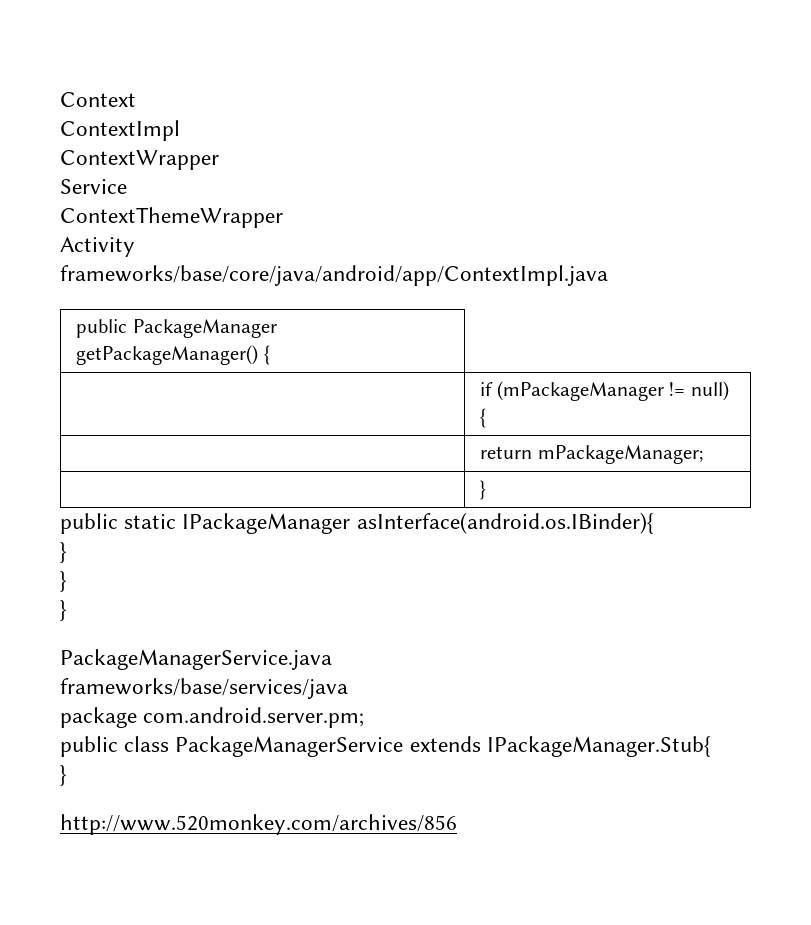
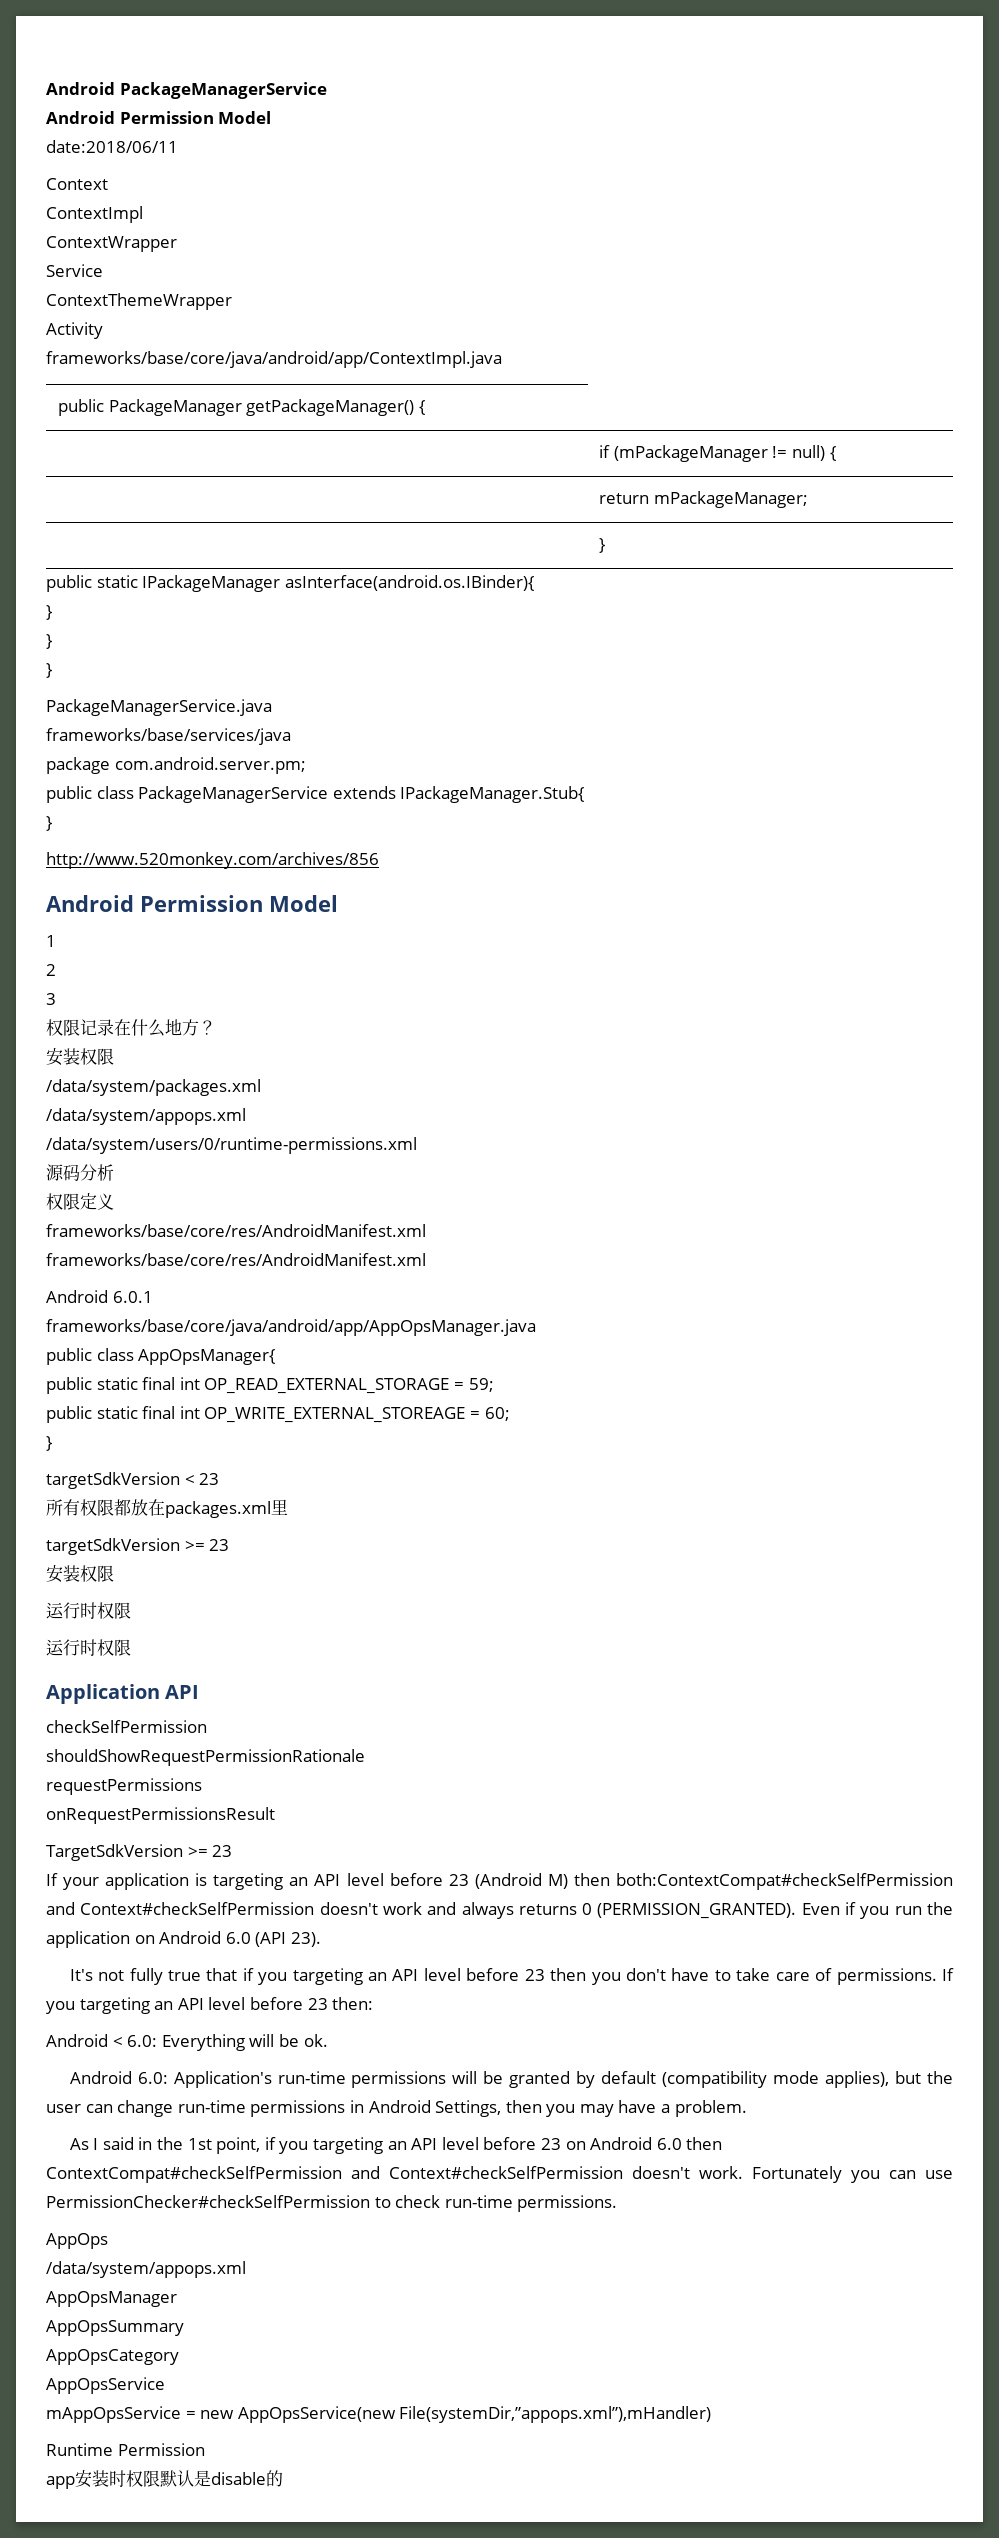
(60, 99) none -> [46,82,327,99] [46,111,272,124] [46,140,178,153] Android PackageManagerService // Android Permission Model // date:2018/06/11 //
(457, 824) none -> [46,895,338,912] [46,935,56,947] [46,964,56,976] [46,993,56,1005] [46,1019,216,1037] [46,1048,114,1066] [46,1079,261,1096] [46,1108,246,1125] [46,1137,417,1154] [46,1164,114,1181] [46,1193,114,1210] [46,1224,426,1237] [46,1253,426,1266] [46,1290,153,1303] [46,1319,536,1336] [46,1348,276,1365] [46,1377,494,1394] [46,1406,510,1423] [46,1436,52,1451] [46,1472,220,1489] [46,1499,288,1518] [46,1538,230,1555] [46,1565,114,1583] [46,1602,131,1619] [46,1639,131,1656] [46,1684,200,1704] [46,1720,207,1733] [46,1749,365,1766] [46,1778,202,1795] [46,1807,275,1824] [46,1844,233,1861] [46,1873,954,1890] [46,1902,953,1919] [46,1931,321,1948] [69,1968,954,1985] [46,1997,374,2014] [46,2034,328,2051] [69,2071,953,2088] [46,2100,747,2117] [69,2137,723,2154] [46,2166,953,2183] [46,2195,618,2212] [46,2233,108,2249] [46,2261,246,2278] [46,2291,177,2307] [46,2320,184,2336] [46,2349,179,2365] [46,2377,165,2394] [46,2406,712,2423] [46,2443,205,2456] [46,2470,283,2489] // Android Permission Model // 1 // 2 // 3 // 权限记录在什么地方？ // 安装权限 // /data/system/packages.xml // /data/system/appops.xml // /data/system/users/0/runtime-permissions.xml // 源码分析 // 权限定义 // frameworks/base/core/res/AndroidManifest.xml // frameworks/base/core/res/AndroidManifest.xml // Android 6.0.1 // frameworks/base/core/java/android/app/AppOpsManager.java // public class AppOpsManager{ // public static final int OP_READ_EXTERNAL_STORAGE = 59; // public static final int OP_WRITE_EXTERNAL_STOREAGE = 60; // } // targetSdkVersion < 23 // 所有权限都放在packages.xml里 // targetSdkVersion >= 23 // 安装权限 // 运行时权限 // 运行时权限 // Application API // checkSelfPermission // shouldShowRequestPermissionRationale // requestPermissions // onRequestPermissionsResult // TargetSdkVersion >= 23 // If your application is targeting an API level before 23 (Android M) then both:ContextCompat#checkSelfPermission and Context#checkSelfPermission doesn't work and always returns 0 (PERMISSION_GRANTED). Even if you run the application on Android 6.0 (API 23). // It's not fully true that if you targeting an API level before 23 then you don't have to take care of permissions. If you targeting an API level before 23 then: // Android < 6.0: Everything will be ok. // Android 6.0: Application's run-time permissions will be granted by default (compatibility mode applies), but the user can change run-time permissions in Android Settings, then you may have a problem. // As I said in the 1st point, if you targeting an API level before 23 on Android 6.0 then ContextCompat#checkSelfPermission and Context#checkSelfPermission doesn't work. Fortunately you can use PermissionChecker#checkSelfPermission to check run-time permissions. // AppOps // /data/system/appops.xml // AppOpsManager // AppOpsSummary // AppOpsCategory // AppOpsService // mAppOpsService = new AppOpsService(new File(systemDir,”appops.xml”),mHandler) // Runtime Permission // app安装时权限默认是disable的

